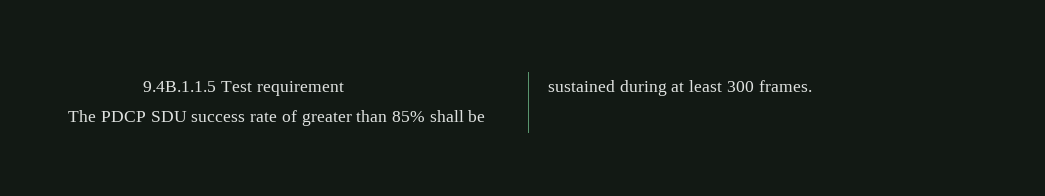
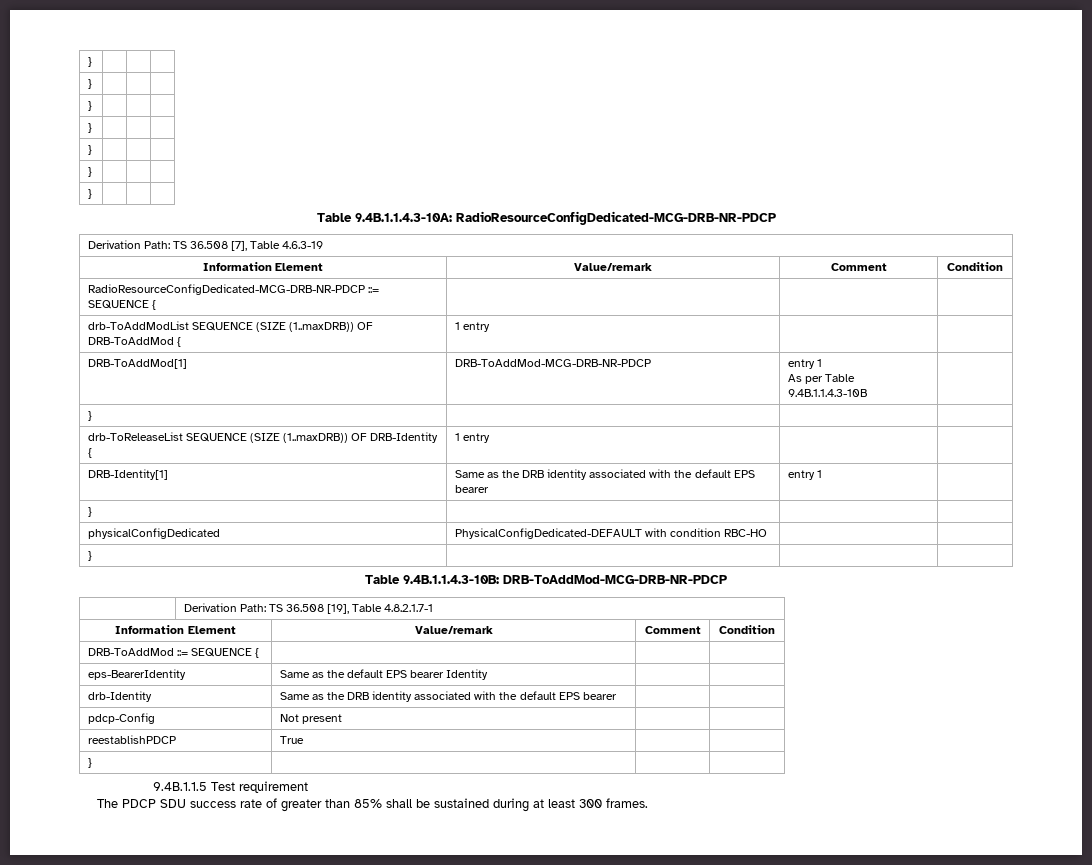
(143, 86) none -> [87,57,92,67] [87,79,92,89] [87,101,92,111] [87,123,92,133] [87,145,92,155] [87,167,92,177] [87,189,92,199] [316,211,776,225] [87,240,324,251] [202,262,324,271] [574,263,652,271] [830,263,887,271] [947,262,1003,271] [87,284,379,295] [87,300,156,310] [87,321,374,332] [87,337,181,347] [454,322,490,332] [87,359,187,369] [454,359,651,367] [787,359,822,369] [787,374,855,384] [787,389,867,397] [87,411,92,421] [87,432,439,443] [87,448,92,458] [454,433,490,443] [87,469,168,480] [454,469,755,480] [454,485,489,493] [787,470,822,480] [87,507,92,517] [87,528,220,539] [454,528,768,539] [87,551,92,561] [365,575,727,584] [183,603,434,614] [115,625,236,634] [414,626,493,634] [644,626,701,634] [719,625,775,634] [87,648,260,658] [87,669,186,680] [279,669,489,680] [87,691,152,702] [279,691,617,702] [87,713,155,724] [279,714,342,724] [87,735,176,744] [279,736,304,744] [87,758,92,768] } | | | // } | | | // } | | | // } | | | // } | | | // } | | | // } | | | // Table 9.4B.1.1.4.3-10A: RadioResourceConfigDedicated-MCG-DRB-NR-PDCP // Derivation Path: TS 36.508 [7], Table 4.6.3-19 // Information Element | Value/remark | Comment | Condition // RadioResourceConfigDedicated-MCG-DRB-NR-PDCP ::= SEQUENCE { | | | // drb-ToAddModList SEQUENCE (SIZE (1..maxDRB)) OF DRB-ToAddMod { | 1 entry | | // DRB-ToAddMod[1] | DRB-ToAddMod-MCG-DRB-NR-PDCP | entry 1 // As per Table 9.4B.1.1.4.3-10B | // } | | | // drb-ToReleaseList SEQUENCE (SIZE (1..maxDRB)) OF DRB-Identity { | 1 entry | | // DRB-Identity[1] | Same as the DRB identity associated with the default EPS bearer | entry 1 | // } | | | // physicalConfigDedicated | PhysicalConfigDedicated-DEFAULT with condition RBC-HO | | // } | | | // Table 9.4B.1.1.4.3-10B: DRB-ToAddMod-MCG-DRB-NR-PDCP // | Derivation Path: TS 36.508 [19], Table 4.8.2.1.7-1 // Information Element | Value/remark | Comment | Condition // DRB-ToAddMod ::= SEQUENCE { | | | // eps-BearerIdentity | Same as the default EPS bearer Identity | | // drb-Identity | Same as the DRB identity associated with the default EPS bearer | | // pdcp-Config | Not present | | // reestablishPDCP | True | | // } | | | //

